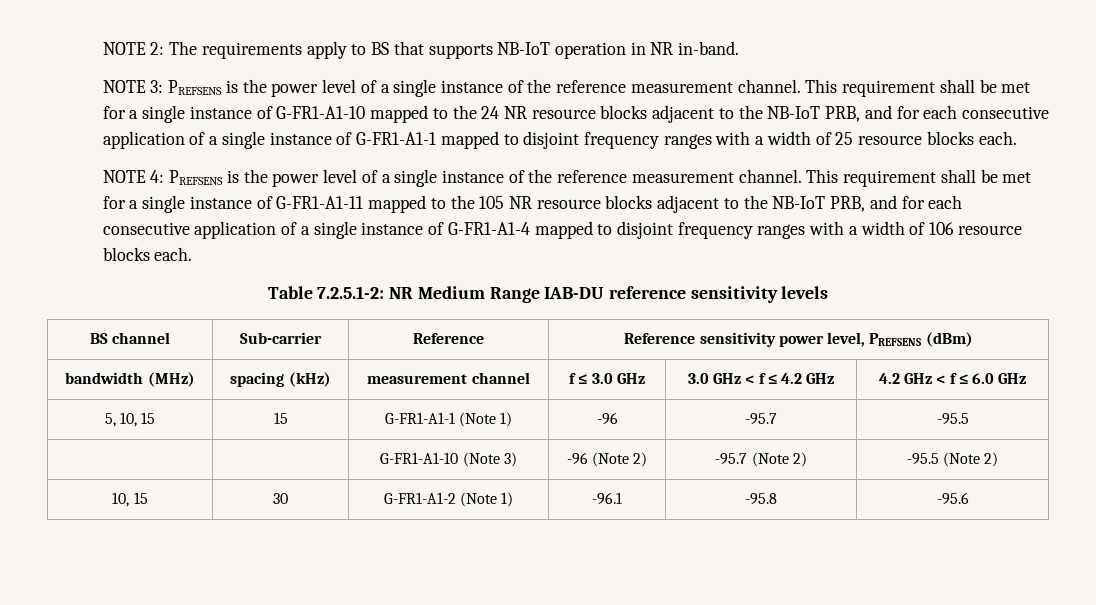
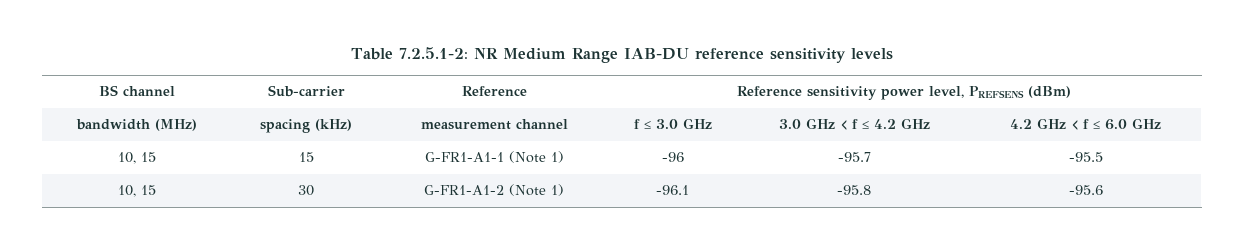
[102,41,740,59] [102,79,1031,97] [102,105,1049,123] [102,131,1017,149] [102,169,1032,187] [102,195,963,213] [102,221,1022,239] [102,247,193,261] NOTE 2: The requirements apply to BS that supports NB-IoT operation in NR in-band. // NOTE 3: PREFSENS is the power level of a single instance of the reference measurement channel. This requirement shall be met for a single instance of G-FR1-A1-10 mapped to the 24 NR resource blocks adjacent to the NB-IoT PRB, and for each consecutive application of a single instance of G-FR1-A1-1 mapped to disjoint frequency ranges with a width of 25 resource blocks each. // NOTE 4: PREFSENS is the power level of a single instance of the reference measurement channel. This requirement shall be met for a single instance of G-FR1-A1-11 mapped to the 105 NR resource blocks adjacent to the NB-IoT PRB, and for each consecutive application of a single instance of G-FR1-A1-4 mapped to disjoint frequency ranges with a width of 106 resource blocks each. // -> (351, 54) none
[104,413,116,427] 5, -> (1161, 123) none
[380,452,517,467] [566,452,648,467] [715,452,807,467] [906,452,999,467] // | | G-FR1-A1-10 (Note 3) | -96 (Note 2) | -95.7 (Note 2) | -95.5 (Note 2) -> (1103, 157) none

